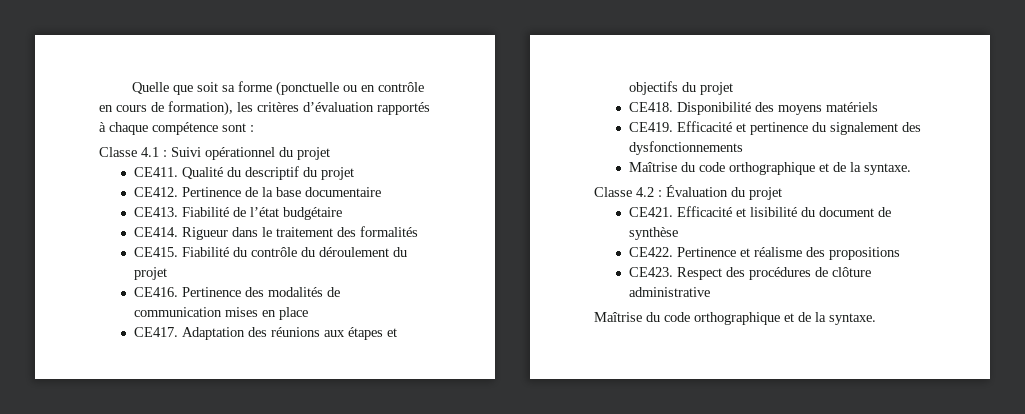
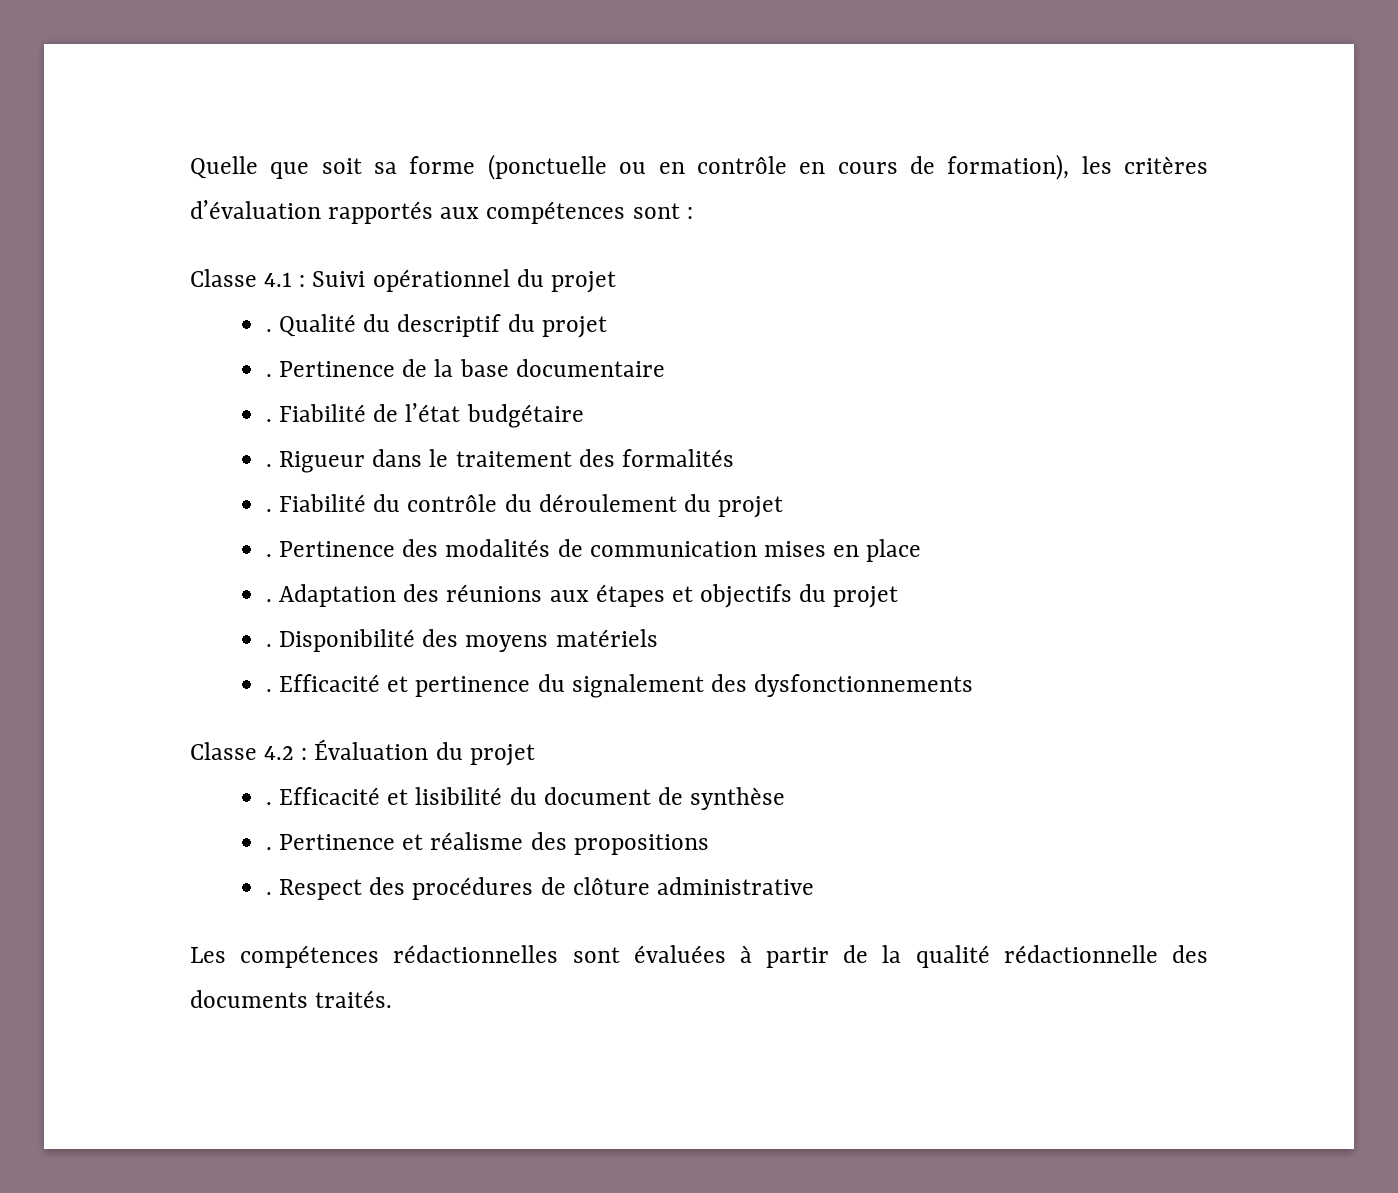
[99,122,218,135] à chaque compétence -> [440,201,626,224] aux compétences
[134,167,179,177] CE411. -> [265,329,272,332] .
[134,187,179,197] CE412. -> [265,374,272,377] .
[134,207,179,217] CE413. -> [265,419,272,422] .
[134,227,179,237] CE414. -> [265,464,272,467] .
[134,247,179,257] CE415. -> [265,509,272,512] .
[134,287,179,297] CE416. -> [265,554,272,557] .
[134,327,179,337] CE417. -> [265,599,272,602] .
[629,102,674,112] CE418. -> [265,644,272,647] .
[629,122,674,132] CE419. -> [265,689,272,692] .
[629,162,912,175] // Maîtrise du code orthographique et de la syntaxe. -> (974, 685) none
[629,207,674,217] CE421. -> [265,802,272,805] .
[629,247,674,257] CE422. -> [265,847,272,850] .
[629,267,674,277] CE423. -> [265,892,272,895] .
[594,312,876,325] Maîtrise du code orthographique et de la syntaxe. -> [190,945,1208,968] [190,990,393,1008] Les compétences rédactionnelles sont évaluées à partir de la qualité rédactionnelle des documents traités.

